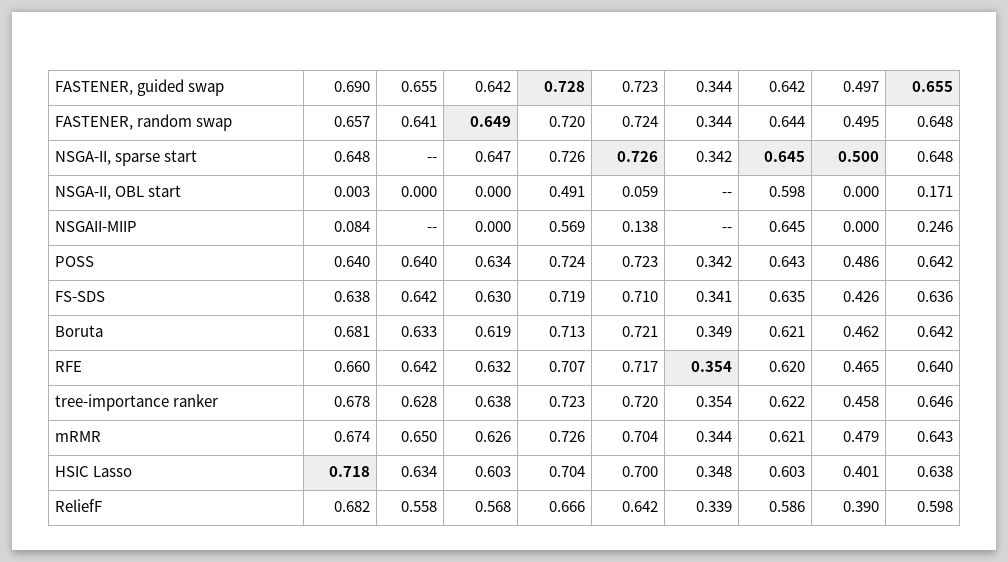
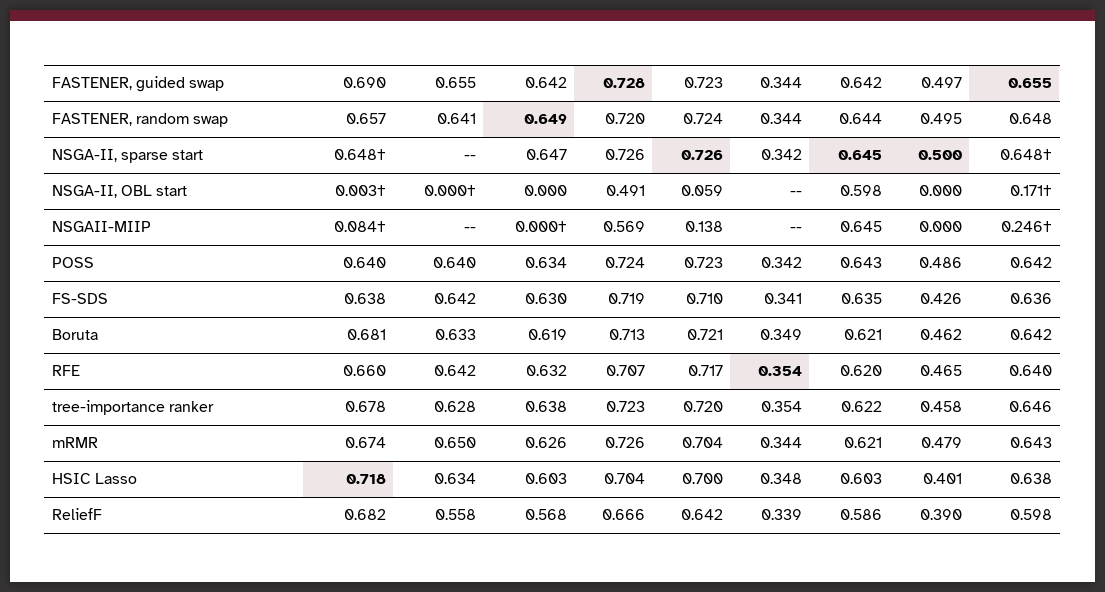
[333,151,370,162] 0.648 -> [334,149,387,160] 0.648†
[916,151,953,162] 0.648 -> [1000,149,1053,160] 0.648†
[333,186,370,197] [400,186,437,197] 0.003 | 0.000 -> [335,185,387,196] [424,185,477,196] 0.003† | 0.000†
[916,186,953,197] 0.171 -> [1010,185,1053,196] 0.171†
[333,221,370,232] [426,227,437,232] [474,221,511,232] 0.084 | -- | 0.000 -> [334,221,387,232] [464,227,477,232] [515,221,568,232] 0.084† | -- | 0.000†
[916,221,953,232] 0.246 -> [1001,221,1053,232] 0.246†

